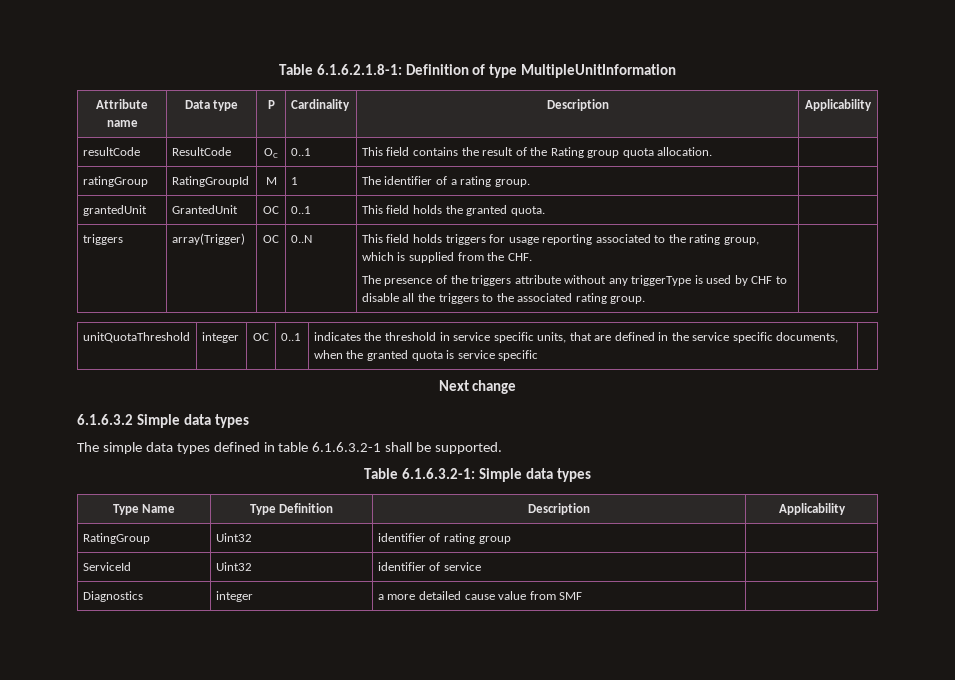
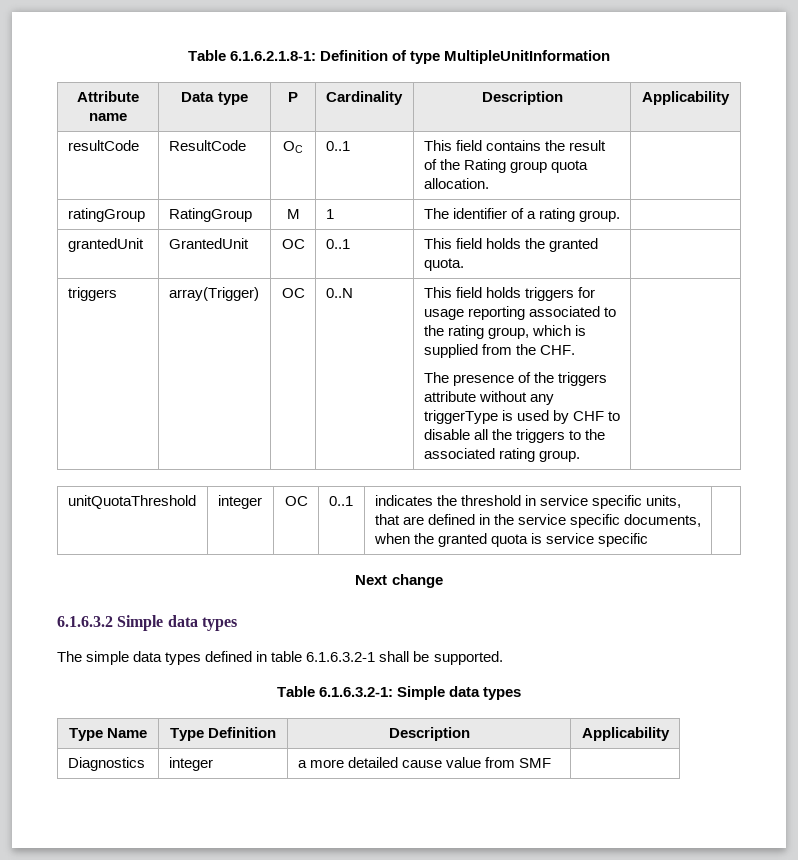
[171,176,249,187] RatingGroupId -> [168,208,252,222] RatingGroup
[82,533,150,544] [215,533,252,542] [377,533,511,544] [82,562,131,571] [215,562,252,571] [377,562,481,571] // RatingGroup | Uint32 | identifier of rating group | // ServiceId | Uint32 | identifier of service | -> (670, 734) none

